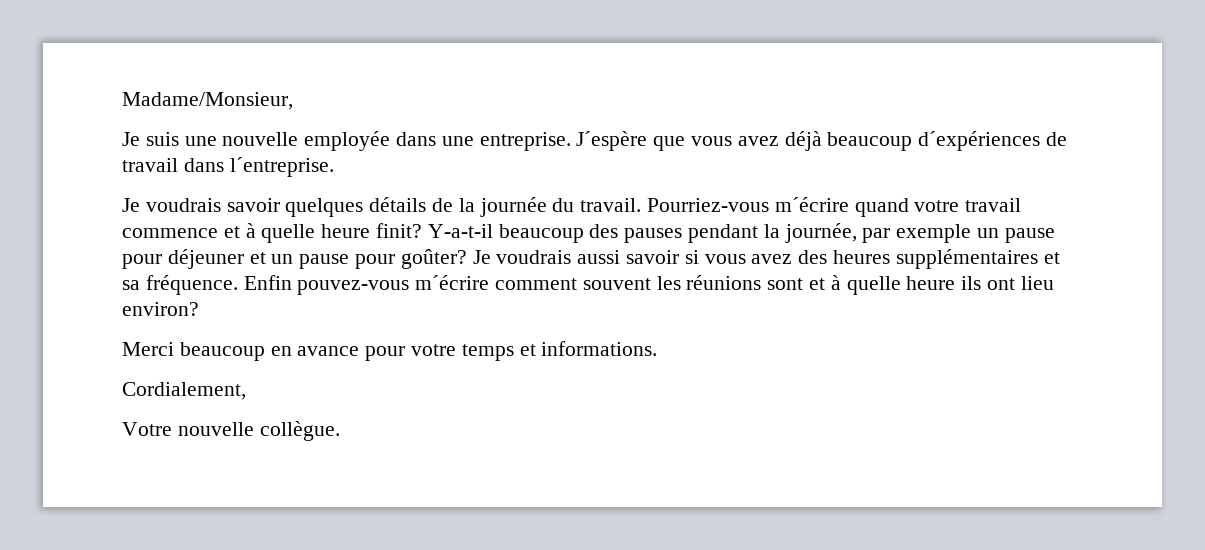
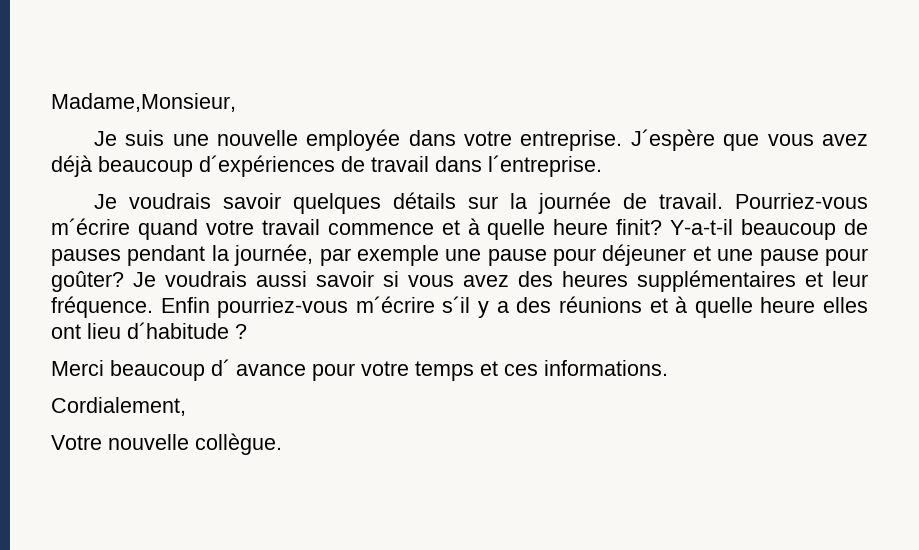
[122,92,293,110] Madame/Monsieur, -> [51,93,236,112] Madame,Monsieur,
[441,136,474,146] une -> [464,131,513,146] votre
[432,198,454,212] de -> [467,196,498,209] sur
[552,198,575,212] du -> [622,193,647,209] de
[589,224,619,238] des -> [844,219,868,235] de
[977,228,1000,238] un -> [445,249,482,261] une
[271,254,294,264] un -> [717,249,754,261] une
[122,280,140,290] sa -> [832,271,868,287] leur
[297,275,982,295] pouvez-vous m´écrire comment souvent les réunions sont et à quelle heure ils -> [217,296,869,318] pourriez-vous m´écrire s´il y a des réunions et à quelle heure elles
[122,302,199,316] environ? -> [127,322,247,339] d´habitude ?
[270,346,292,356] en -> [211,359,230,376] d´
(536, 350) none -> [504,364,538,376] ces

